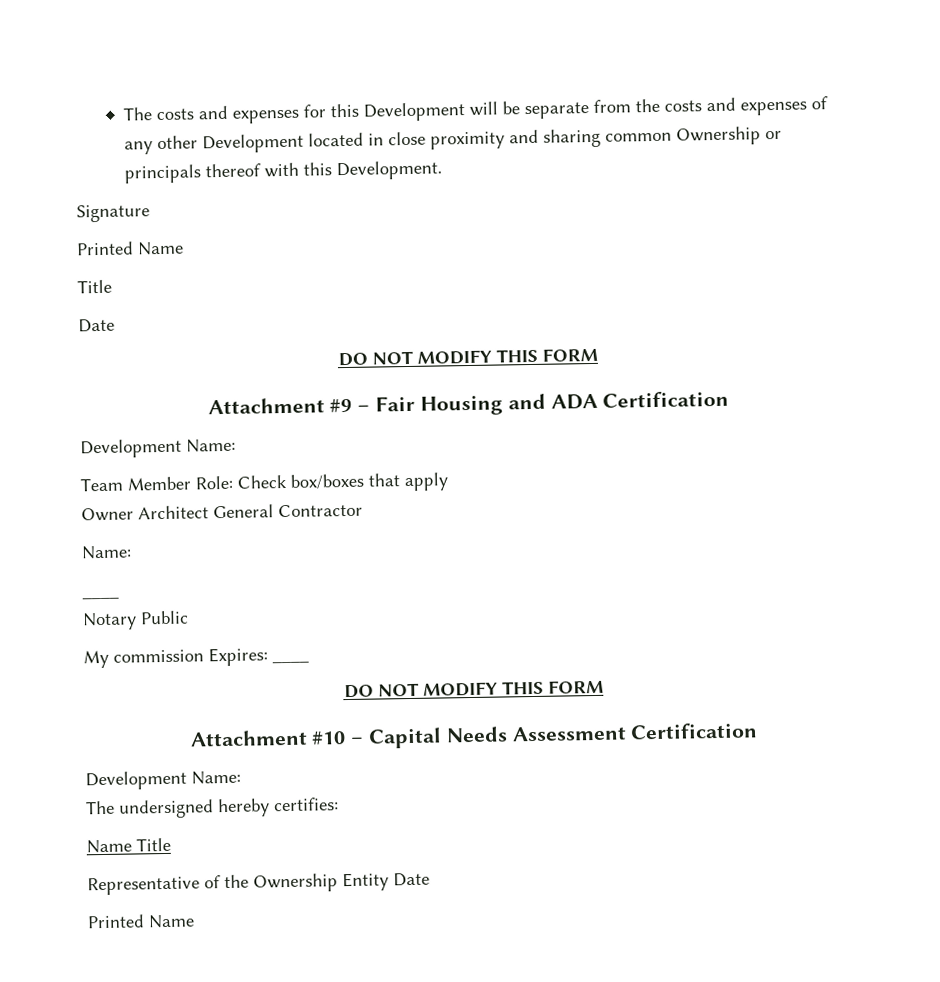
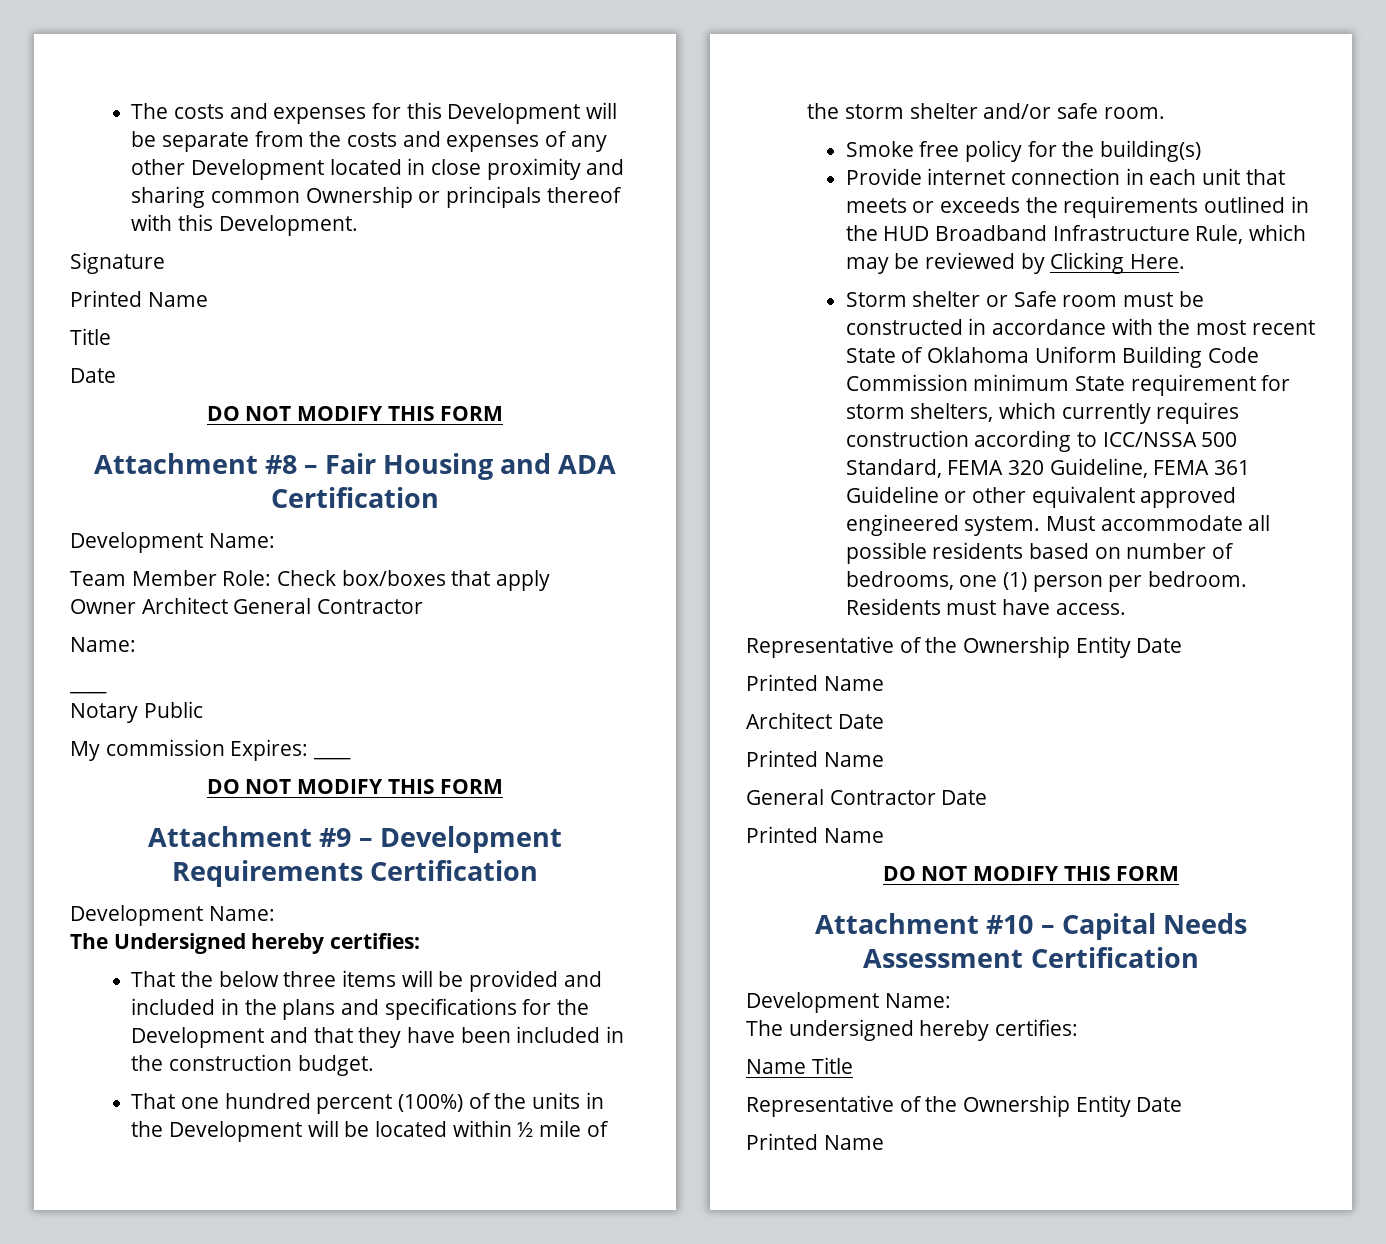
[329,398,353,413] #9 -> [264,455,297,474] #8
(604, 686) none -> [148,826,562,853] [171,860,539,887] [70,905,275,926] [70,933,421,954] [131,970,602,992] [131,998,590,1020] [131,1026,625,1048] [131,1054,374,1076] [131,1092,604,1114] [131,1120,609,1142] [807,103,1165,119] [845,140,1202,162] [845,168,1285,185] [845,196,1309,218] [845,224,1307,244] [845,252,1186,274] [845,291,1204,307] [845,318,1315,335] [845,346,1260,368] [845,374,1291,396] [845,402,1240,424] [845,430,1238,452] [845,458,1251,478] [845,486,1237,508] [845,514,1271,536] [845,542,1235,564] [845,571,1248,592] [845,598,1126,615] [746,636,1183,658] [746,674,884,691] [746,712,884,729] [746,750,884,767] [746,789,988,805] [746,826,884,843] [882,866,1180,881] // Attachment #9 – Development Requirements Certification // Development Name: // The Undersigned hereby certifies: // That the below three items will be provided and included in the plans and specifications for the Development and that they have been included in the construction budget. // That one hundred percent (100%) of the units in the Development will be located within ½ mile of the storm shelter and/or safe room. // Smoke free policy for the building(s) // Provide internet connection in each unit that meets or exceeds the requirements outlined in the HUD Broadband Infrastructure Rule, which may be reviewed by Clicking Here. // Storm shelter or Safe room must be constructed in accordance with the most recent State of Oklahoma Uniform Building Code Commission minimum State requirement for storm shelters, which currently requires construction according to ICC/NSSA 500 Standard, FEMA 320 Guideline, FEMA 361 Guideline or other equivalent approved engineered system. Must accommodate all possible residents based on number of bedrooms, one (1) person per bedroom. Residents must have access. // Representative of the Ownership Entity Date // Printed Name // Architect Date // Printed Name // General Contractor Date // Printed Name // DO NOT MODIFY THIS FORM

